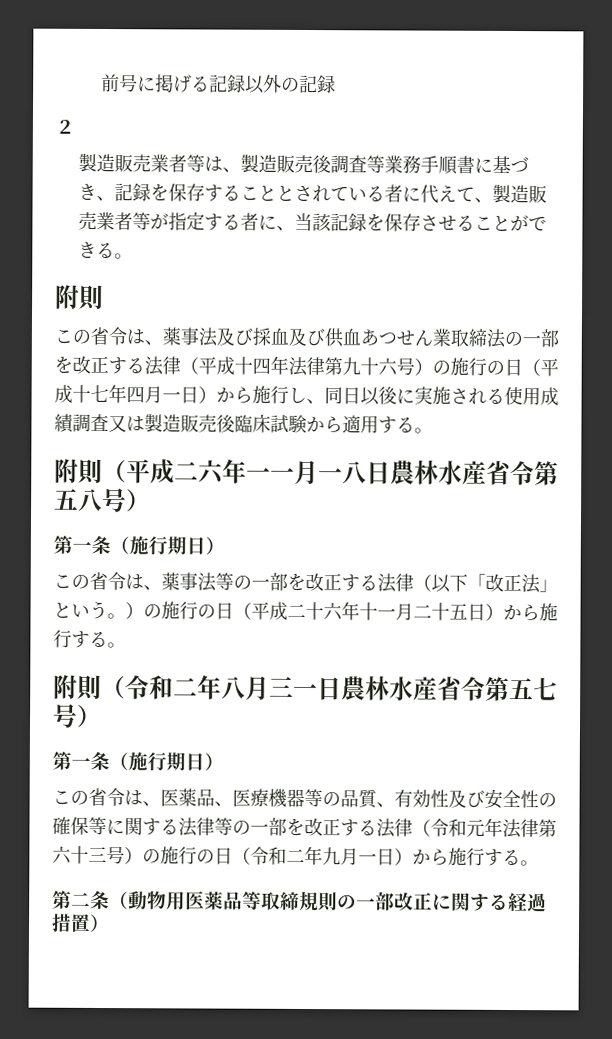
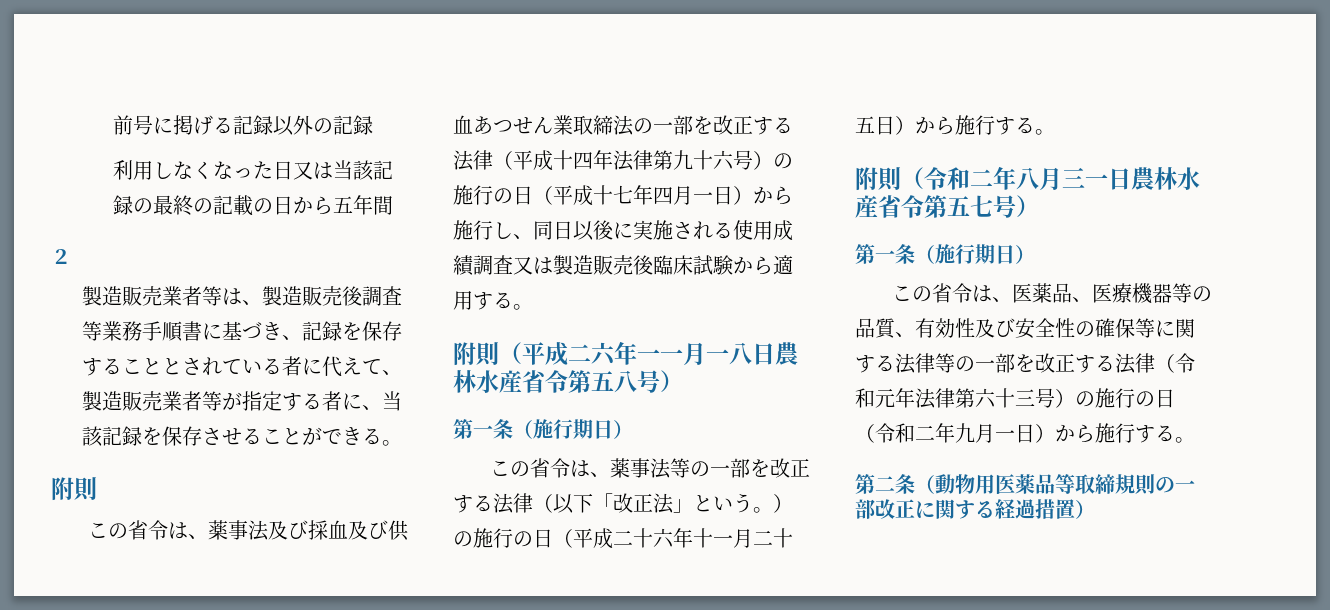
(336, 84) none -> [113,160,394,181] [113,195,394,216] // 利用しなくなった日又は当該記録の最終の記載の日から五年間

